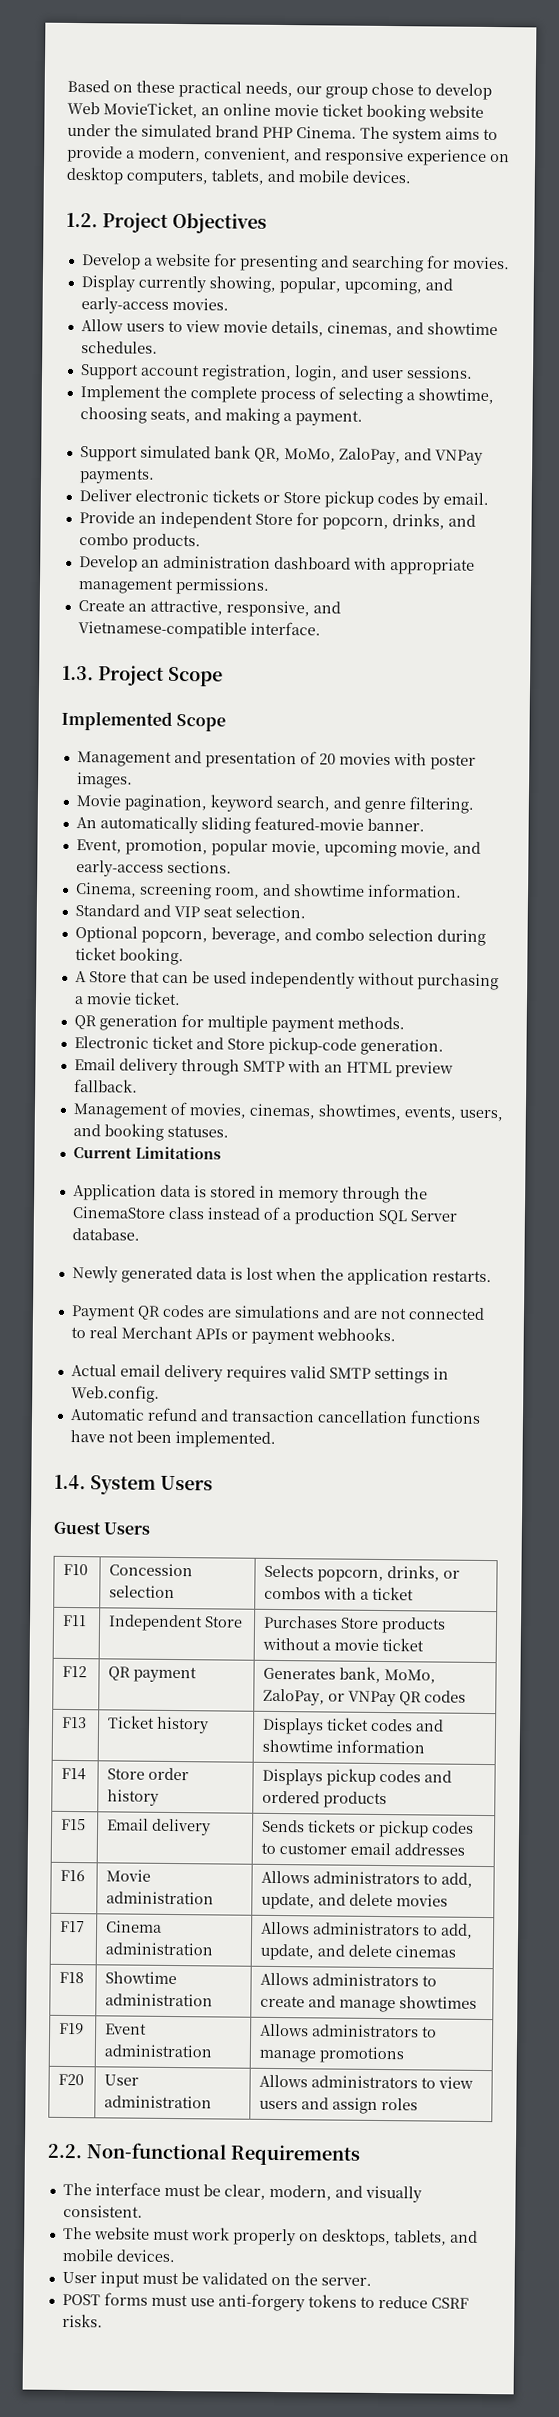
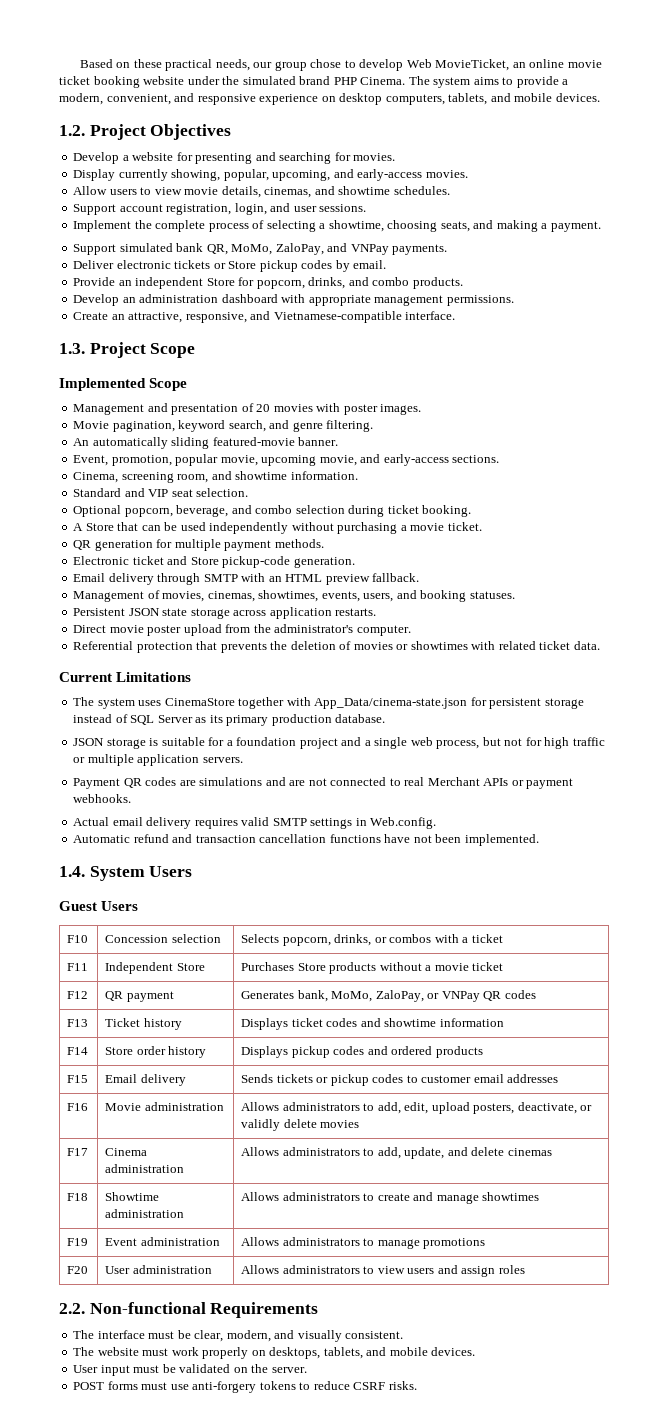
[72,1146,221,1160] [72,1184,428,1204] [71,1206,457,1225] [71,1228,140,1241] [71,1266,492,1286] Current Limitations // Application data is stored in memory through the CinemaStore class instead of a production SQL Server database. // Newly generated data is lost when the application restarts. -> [73,607,377,619] [73,624,411,636] [73,641,600,653] [59,672,192,682] [73,697,584,709] [73,714,386,726] [73,737,605,749] [73,754,243,766] Persistent JSON state storage across application restarts. // Direct movie poster upload from the administrator's computer. // Referential protection that prevents the deletion of movies or showtimes with related ticket data. // Current Limitations // The system uses CinemaStore together with App_Data/cinema-state.json for persistent storage instead of SQL Server as its primary production database. // JSON storage is suitable for a foundation project and a single web process, but not for high traffic or multiple application servers.
[261,1892,347,1910] update, and -> [404,1102,593,1114] [241,1119,281,1131] edit, upload posters, deactivate, or validly

